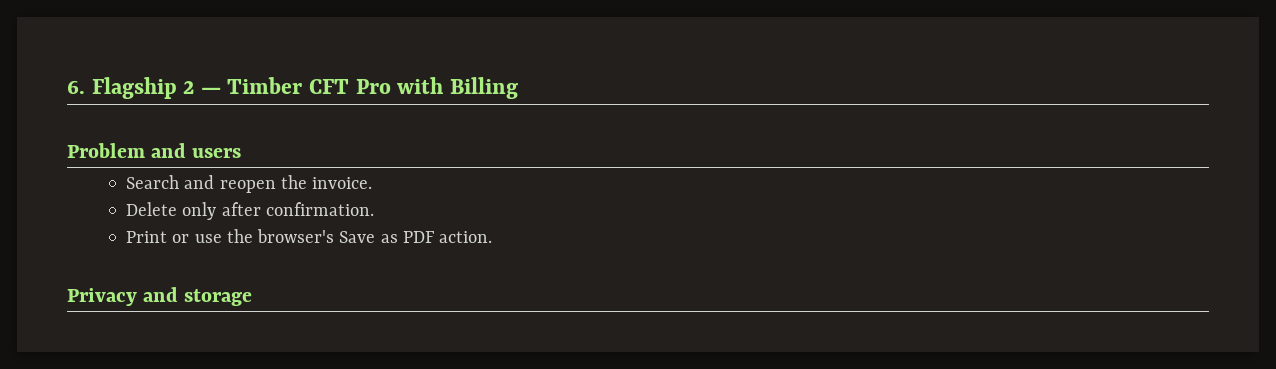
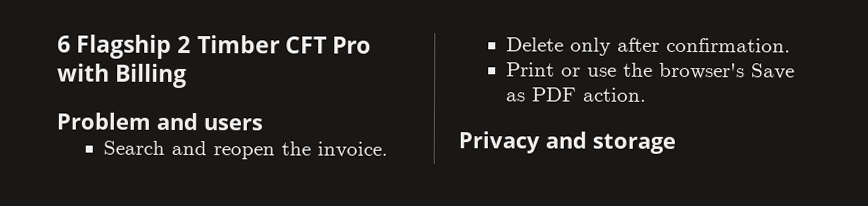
[67,80,85,94] 6. -> [57,35,71,53] 6
[200,87,221,94] — -> (192, 44) none

